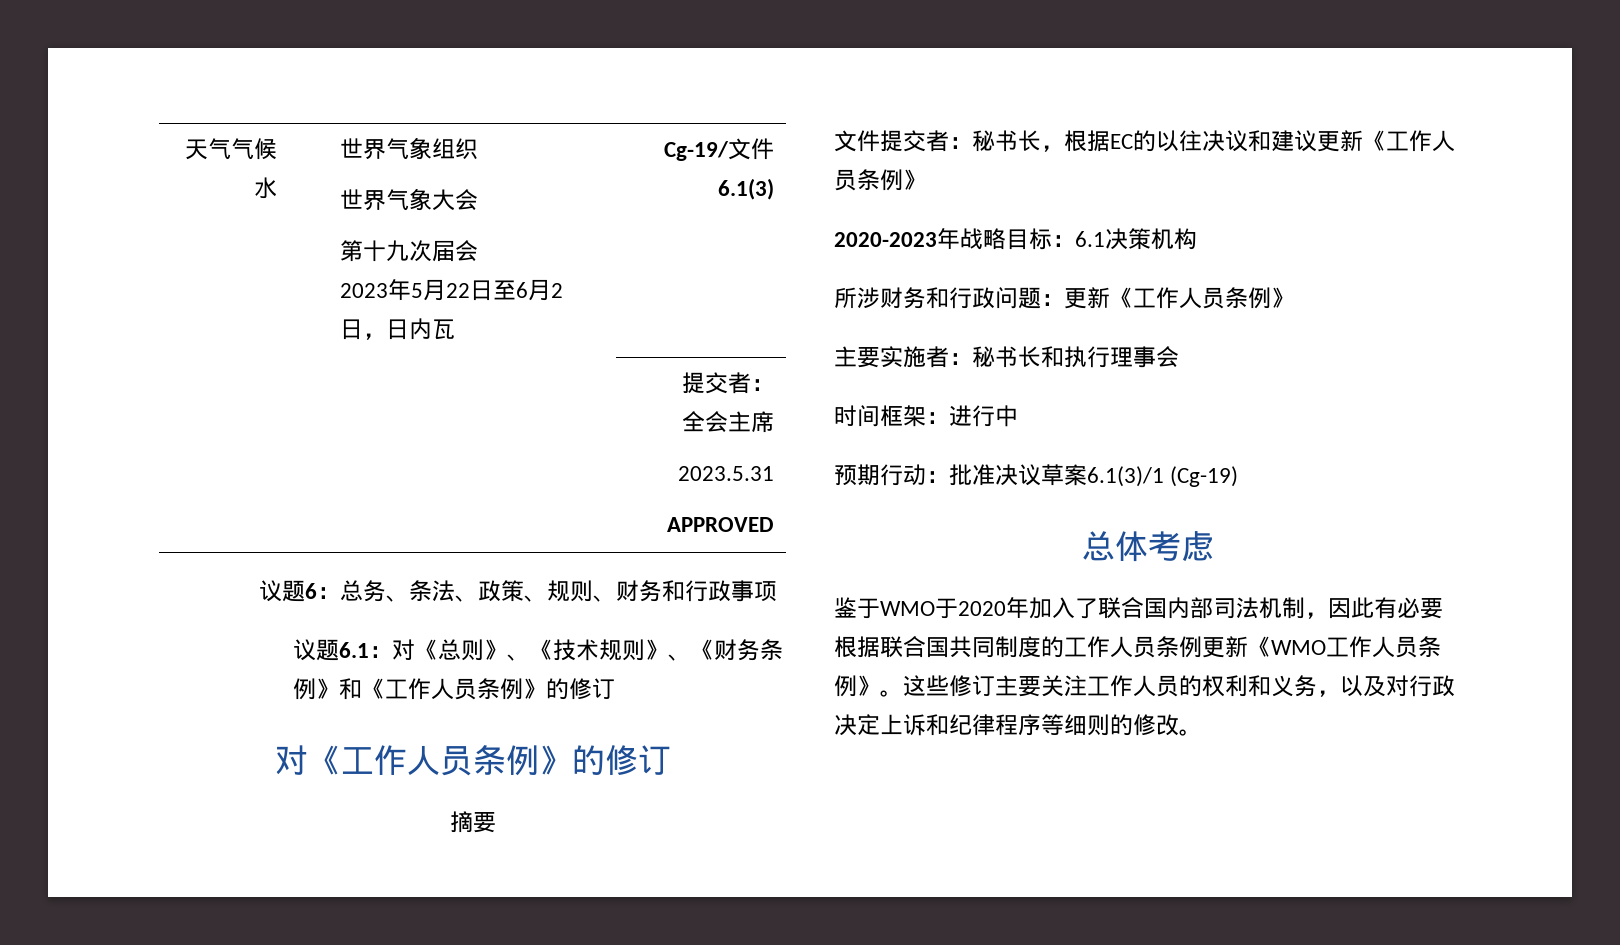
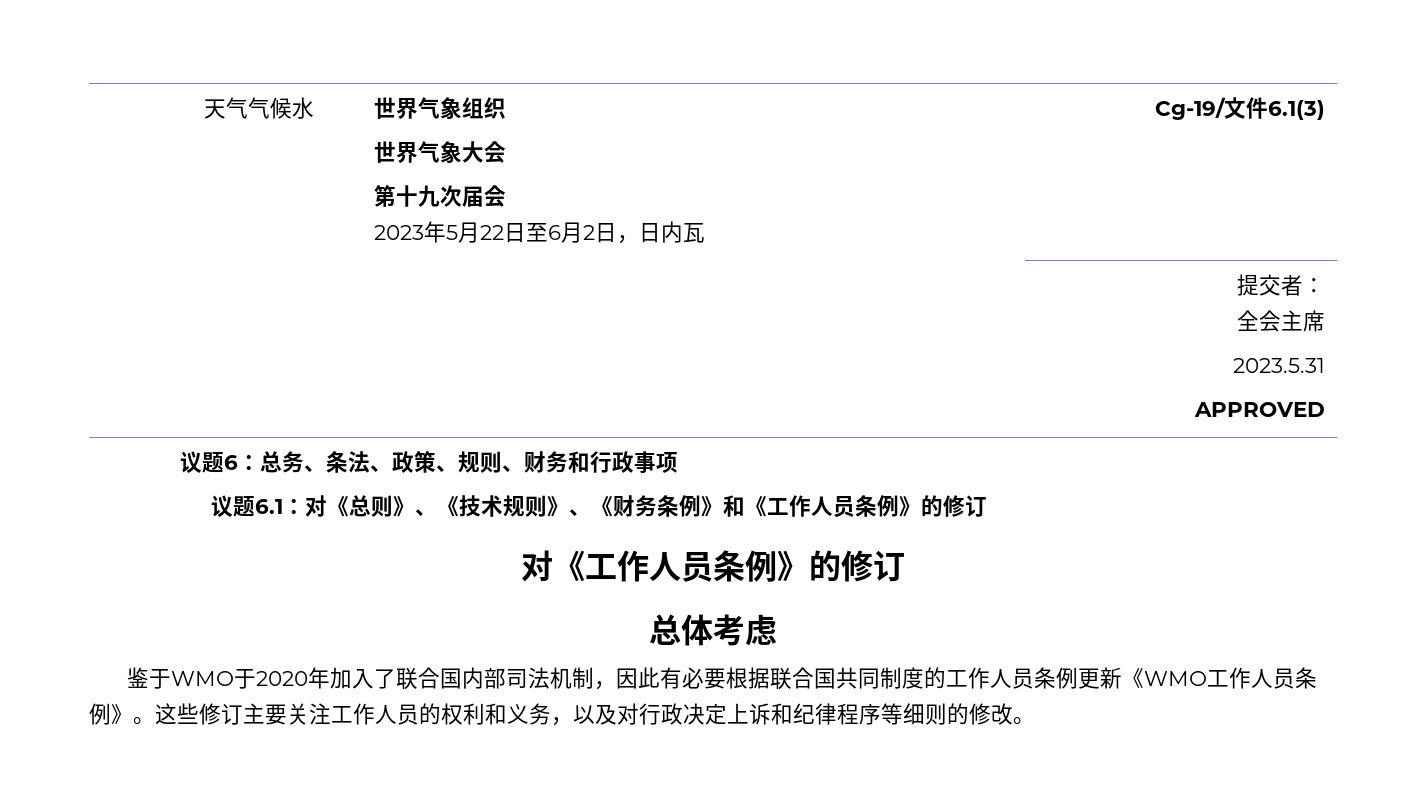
[449,811,496,833] [834,130,1455,152] [834,169,926,191] [834,228,1197,250] [834,287,1294,309] [834,346,1179,368] [834,405,1018,427] [834,464,1239,487] // 摘要 // 文件提交者：秘书长，根据EC的以往决议和建议更新《工作人员条例》 // 2020-2023年战略目标：6.1决策机构 // 所涉财务和行政问题：更新《工作人员条例》 // 主要实施者：秘书长和执行理事会 // 时间框架：进行中 // 预期行动：批准决议草案6.1(3)/1 (Cg-19) -> (905, 566) none

